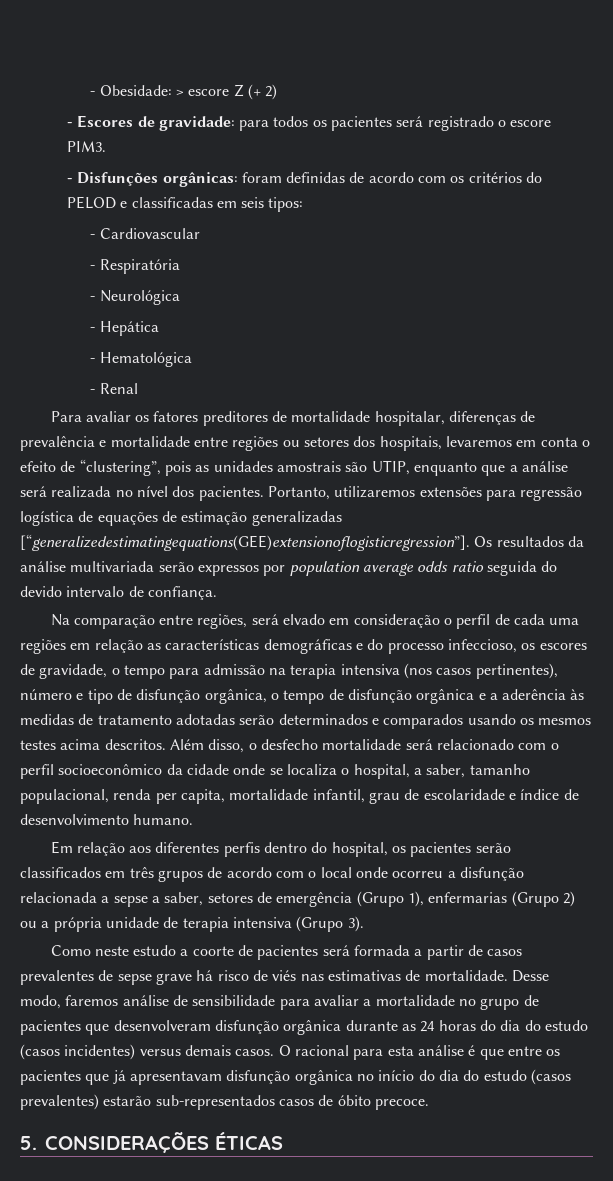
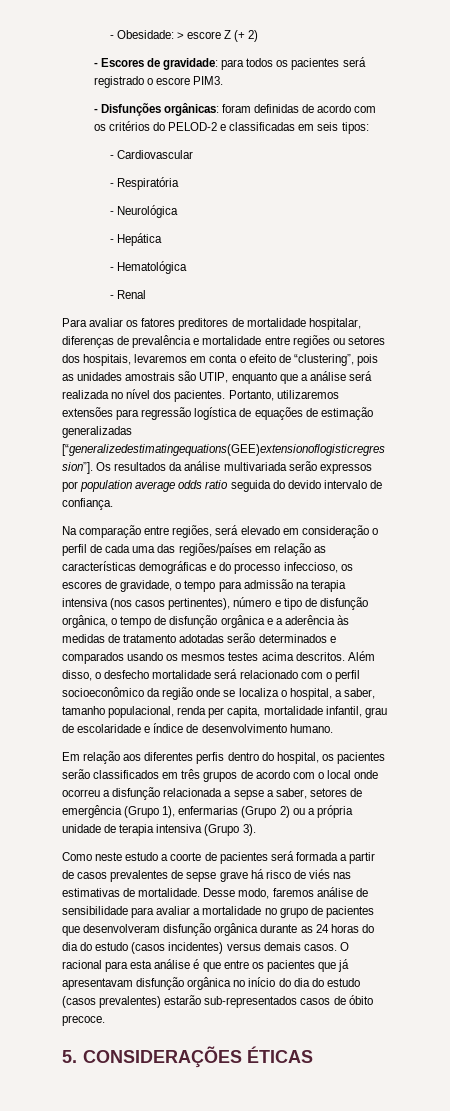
[66,196,116,209] PELOD -> [168,122,218,131] PELOD-2
[283,614,326,625] elvado -> [240,526,280,535] elevado
[20,639,66,654] regiões -> [157,543,252,556] das regiões/países
[186,764,229,775] cidade -> [162,687,194,700] região

